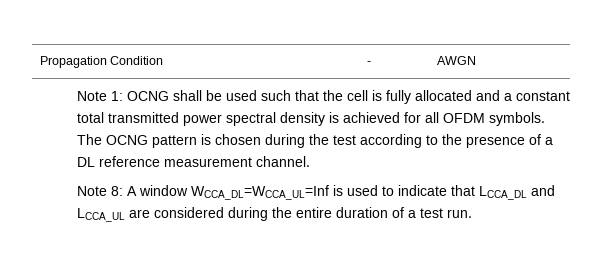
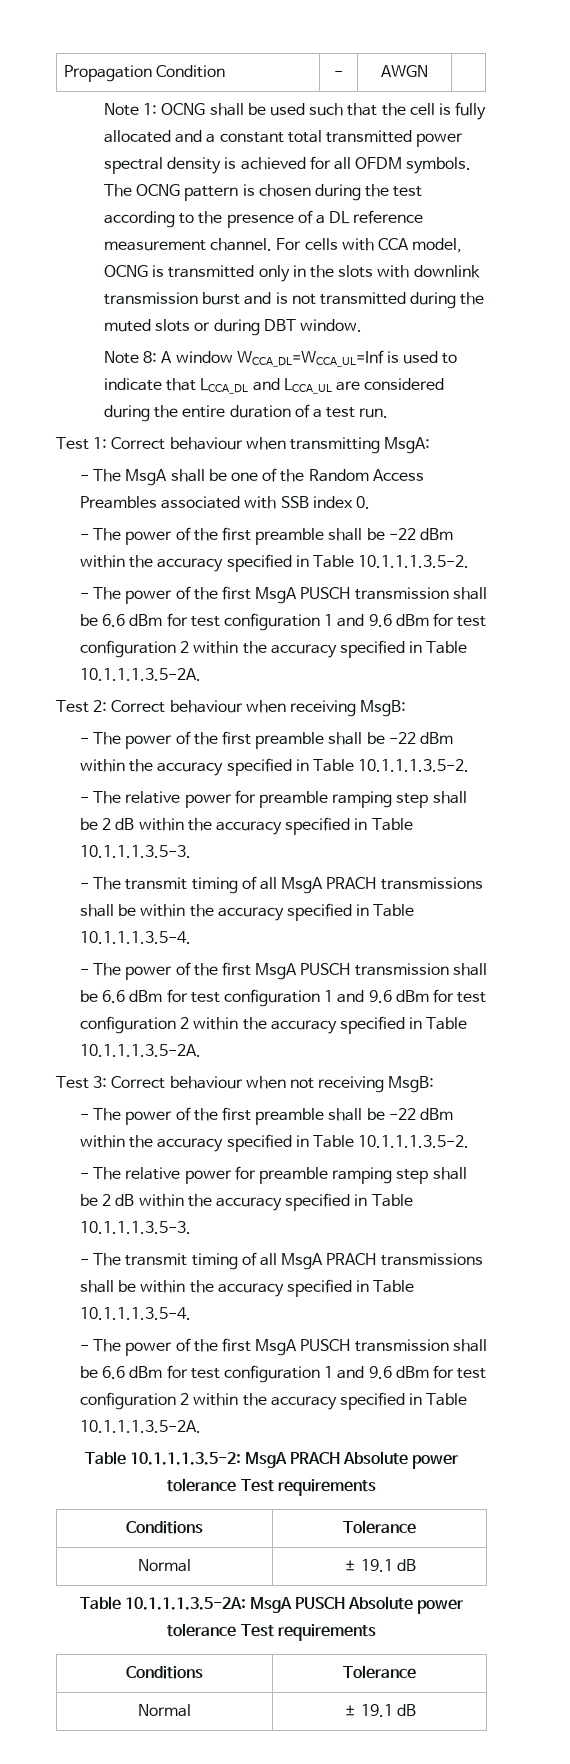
(310, 161) none -> [276,238,463,253] [104,265,480,282] [104,292,485,309] [104,319,363,336] For cells with CCA model, OCNG is transmitted only in the slots with downlink transmission burst and is not transmitted during the muted slots or during DBT window.
(472, 213) none -> [56,437,431,454] [80,468,424,486] [80,496,370,509] [80,527,453,545] [80,554,470,572] [80,586,487,604] [80,613,487,631] [80,640,468,658] [80,668,202,681] [56,700,407,717] [80,731,453,749] [80,758,470,776] [80,790,467,808] [80,817,413,835] [80,845,192,858] [80,876,483,894] [80,903,415,921] [80,931,192,944] [80,962,487,980] [80,989,487,1007] [80,1016,468,1034] [80,1044,202,1057] [56,1076,435,1093] [80,1107,453,1125] [80,1134,470,1152] [80,1166,467,1184] [80,1193,413,1211] [80,1221,192,1234] [80,1252,483,1270] [80,1279,415,1297] [80,1307,192,1320] [80,1338,487,1356] [80,1365,487,1383] [80,1392,468,1410] [80,1420,202,1433] [84,1451,460,1469] [167,1478,376,1496] [126,1521,203,1534] [343,1520,417,1534] [138,1559,191,1572] [342,1559,417,1572] [79,1596,465,1614] [167,1623,376,1641] [126,1666,203,1679] [343,1665,417,1679] [138,1704,191,1717] [342,1704,417,1717] // Test 1: Correct behaviour when transmitting MsgA: // - The MsgA shall be one of the Random Access Preambles associated with SSB index 0. // - The power of the first preamble shall be -22 dBm within the accuracy specified in Table 10.1.1.1.3.5-2. // - The power of the first MsgA PUSCH transmission shall be 6.6 dBm for test configuration 1 and 9.6 dBm for test configuration 2 within the accuracy specified in Table 10.1.1.1.3.5-2A. // Test 2: Correct behaviour when receiving MsgB: // - The power of the first preamble shall be -22 dBm within the accuracy specified in Table 10.1.1.1.3.5-2. // - The relative power for preamble ramping step shall be 2 dB within the accuracy specified in Table 10.1.1.1.3.5-3. // - The transmit timing of all MsgA PRACH transmissions shall be within the accuracy specified in Table 10.1.1.1.3.5-4. // - The power of the first MsgA PUSCH transmission shall be 6.6 dBm for test configuration 1 and 9.6 dBm for test configuration 2 within the accuracy specified in Table 10.1.1.1.3.5-2A. // Test 3: Correct behaviour when not receiving MsgB: // - The power of the first preamble shall be -22 dBm within the accuracy specified in Table 10.1.1.1.3.5-2. // - The relative power for preamble ramping step shall be 2 dB within the accuracy specified in Table 10.1.1.1.3.5-3. // - The transmit timing of all MsgA PRACH transmissions shall be within the accuracy specified in Table 10.1.1.1.3.5-4. // - The power of the first MsgA PUSCH transmission shall be 6.6 dBm for test configuration 1 and 9.6 dBm for test configuration 2 within the accuracy specified in Table 10.1.1.1.3.5-2A. // Table 10.1.1.1.3.5-2: MsgA PRACH Absolute power tolerance Test requirements // Conditions | Tolerance // Normal | ± 19.1 dB // Table 10.1.1.1.3.5-2A: MsgA PUSCH Absolute power tolerance Test requirements // Conditions | Tolerance // Normal | ± 19.1 dB

